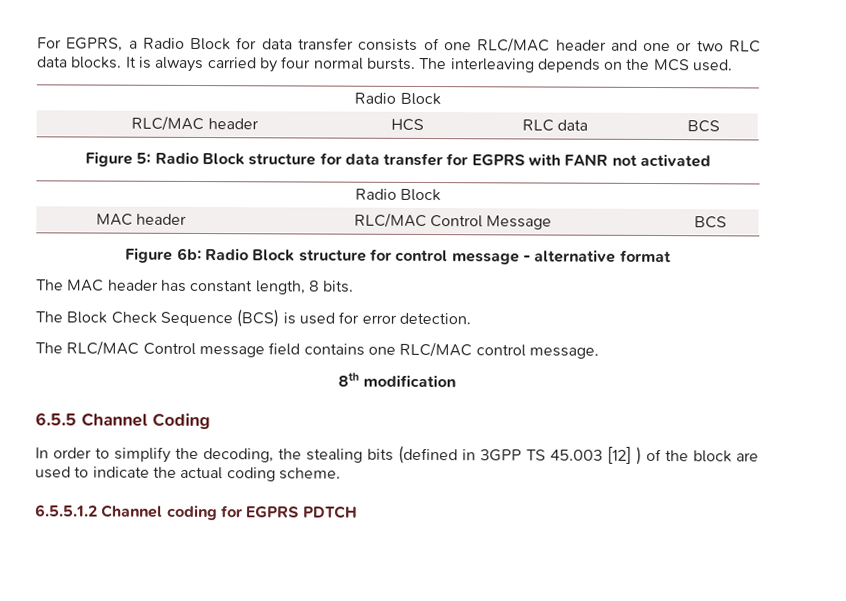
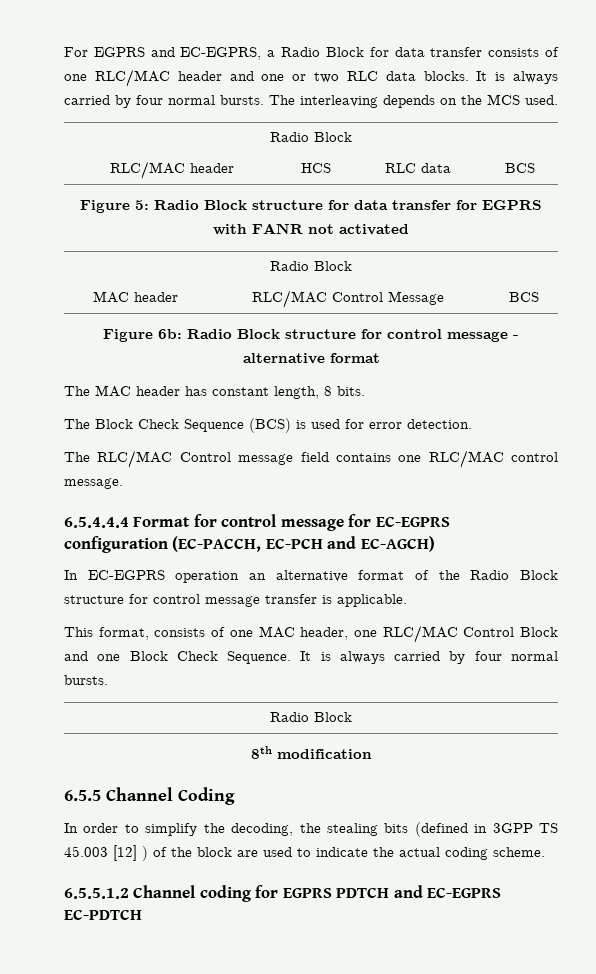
[66,37,124,52] EGPRS, -> [93,47,262,60] EGPRS and EC-EGPRS,
(599, 353) none -> [64,514,450,531] [64,536,435,553] [64,570,558,583] [64,594,407,607] [64,625,558,643] [64,651,558,664] [64,675,108,685] [270,712,352,722] // 6.5.4.4.4 Format for control message for EC-EGPRS configuration (EC-PACCH, EC-PCH and EC-AGCH) // In EC-EGPRS operation an alternative format of the Radio Block structure for control message transfer is applicable. // This format, consists of one MAC header, one RLC/MAC Control Block and one Block Check Sequence. It is always carried by four normal bursts. // Radio Block
(358, 512) none -> [393,885,502,898] [64,909,142,920] and EC-EGPRS EC-PDTCH

